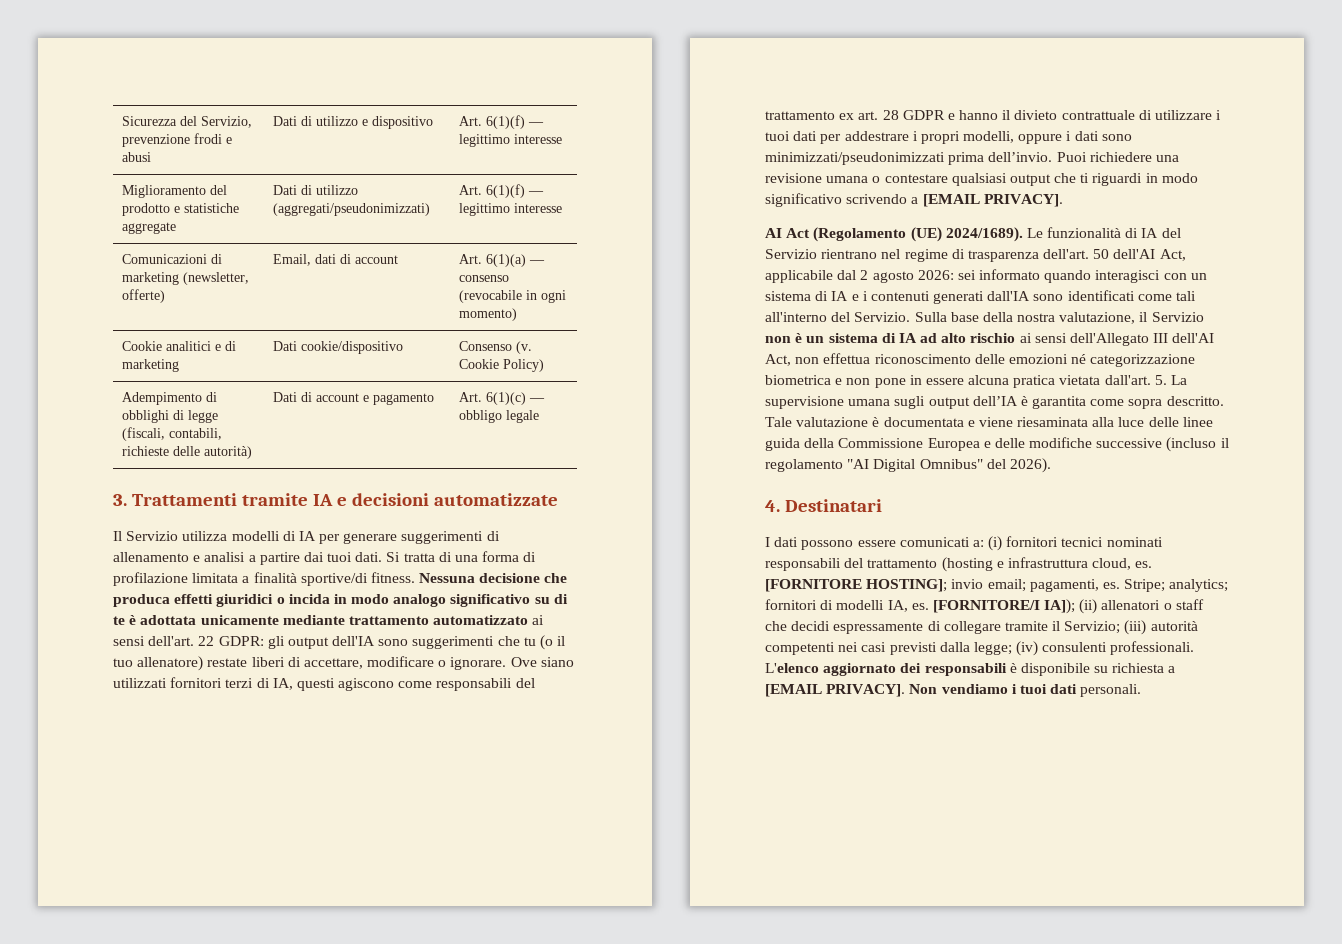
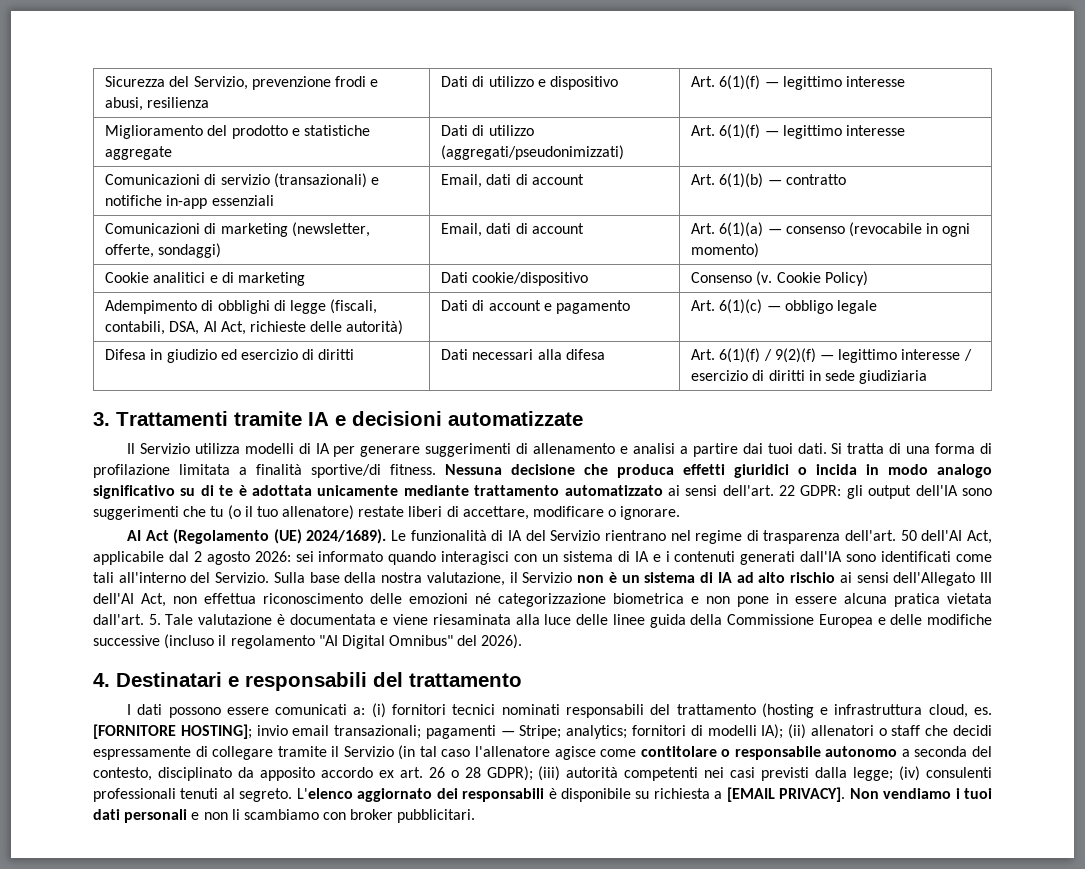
[122,152,152,162] abusi -> [105,97,210,111] abusi, resilienza
(563, 208) none -> [105,173,379,188] [105,195,274,209] [441,174,584,188] [691,173,846,188] // Comunicazioni di servizio (transazionali) e notifiche in-app essenziali | Email, dati di account | Art. 6(1)(b) — contratto
[122,289,166,303] offerte) -> [105,243,222,258] offerte, sondaggi)
(223, 434) none -> [169,321,246,335] DSA, AI Act,
(540, 416) none -> [105,349,355,363] [441,349,605,360] [691,348,972,363] [691,370,928,384] // Difesa in giudizio ed esercizio di diritti | Dati necessari alla difesa | Art. 6(1)(f) / 9(2)(f) — legittimo interesse / esercizio di diritti in sede giudiziaria
[510,657,574,667] [113,677,535,691] [765,110,1222,120] [765,131,1132,144] [765,152,1179,165] [765,173,1198,186] [765,193,1063,207] Ove siano utilizzati fornitori terzi di IA, questi agiscono come responsabili del trattamento ex art. 28 GDPR e hanno il divieto contrattuale di utilizzare i tuoi dati per addestrare i propri modelli, oppure i dati sono minimizzati/pseudonimizzati prima dell’invio. Puoi richiedere una revisione umana o contestare qualsiasi output che ti riguardi in modo significativo scrivendo a [EMAIL PRIVACY]. -> (681, 513) none
[1171,375,1188,385] [765,396,1224,409] La supervisione umana sugli output dell’IA è garantita come sopra descritto. -> (161, 619) none
(882, 505) none -> [228,672,522,691] e responsabili del trattamento
[987,579,1120,592] email; pagamenti, es. -> [292,725,515,739] email transazionali; pagamenti —
[887,599,1076,614] IA, es. [FORNITORE/I IA]); -> [761,724,784,739] IA);
[1064,621,1121,634] Servizio; -> [343,745,992,760] [93,766,533,781] Servizio (in tal caso l'allenatore agisce come contitolare o responsabile autonomo a seconda del contesto, disciplinato da apposito accordo ex art. 26 o 28 GDPR);
[1110,641,1195,655] professionali. -> [93,788,293,802] professionali tenuti al segreto.
[1080,684,1142,697] personali. -> [124,809,476,823] personali e non li scambiamo con broker pubblicitari.

